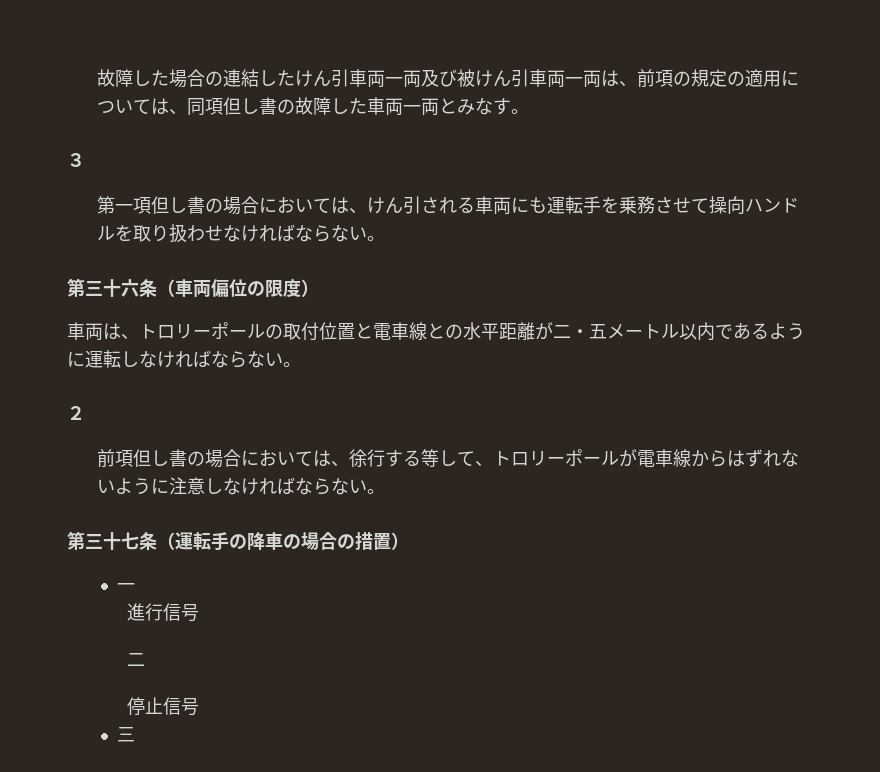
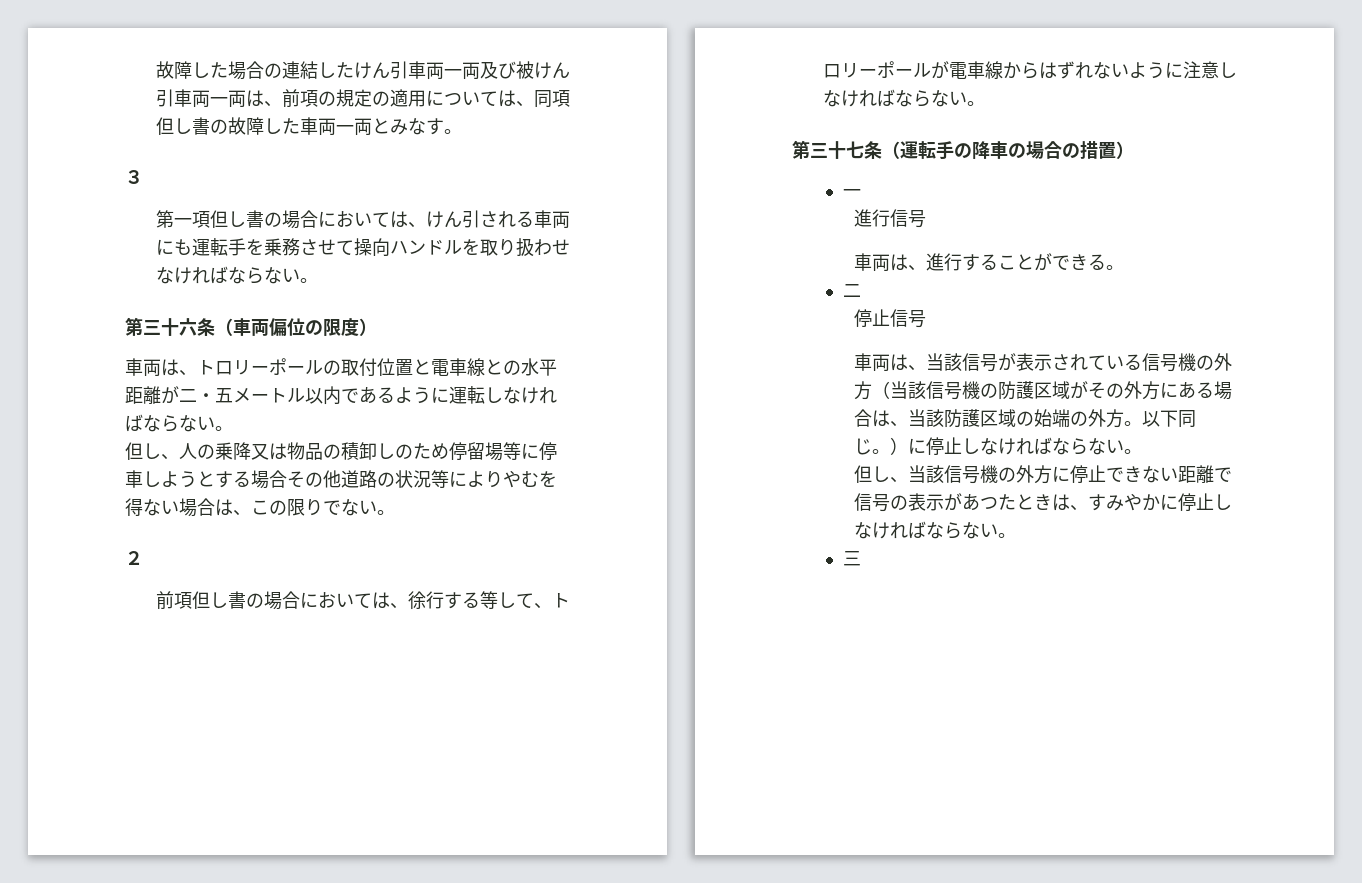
(301, 364) none -> [125,442,557,461] [125,470,557,489] [125,498,395,517] // 但し、人の乗降又は物品の積卸しのため停留場等に停車しようとする場合その他道路の状況等によりやむを得ない場合は、この限りでない。
[127,653,146,666] [127,697,200,716] 二 // 停止信号 -> [853,253,1124,272] [842,284,861,297] [853,309,926,328] [853,353,1232,372] [853,381,1232,400] [853,409,1196,428] [853,437,1142,455] [853,465,1232,484] [853,493,1232,512] [853,521,1016,539] 車両は、進行することができる。 // 二 // 停止信号 // 車両は、当該信号が表示されている信号機の外方（当該信号機の防護区域がその外方にある場合は、当該防護区域の始端の外方。以下同じ。）に停止しなければならない。 // 但し、当該信号機の外方に停止できない距離で信号の表示があつたときは、すみやかに停止しなければならない。

